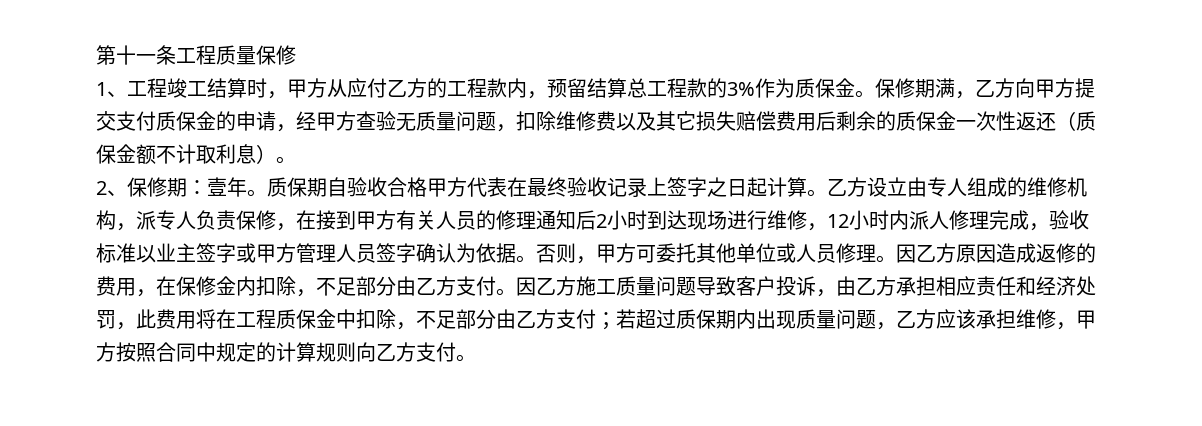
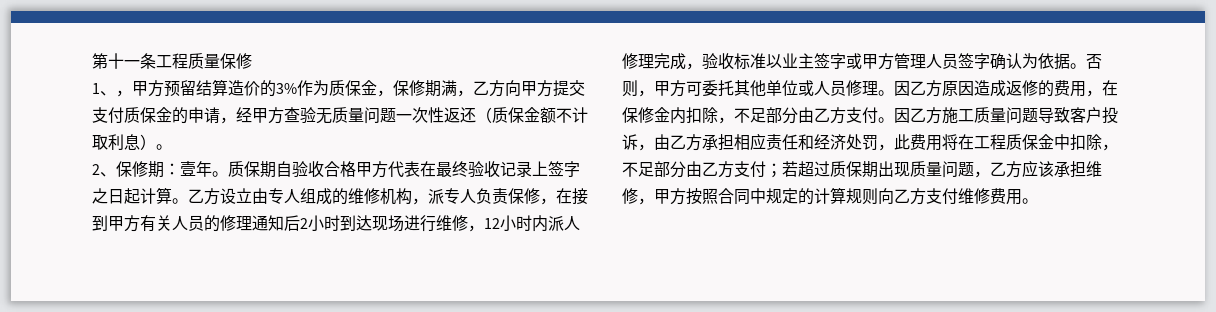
[127,78,707,99] 工程竣工结算时，甲方从应付乙方的工程款内，预留结算总工程款 -> [116,79,260,97] ，甲方预留结算造价
[855,90,875,98] 。 -> [377,90,393,97] ，
[496,111,956,132] ，扣除维修费以及其它损失赔偿费用后剩余的质保金 -> (396, 115) none
[736,309,756,329] 内 -> (878, 169) none
(456, 352) none -> [958,188,1022,205] 维修费用

